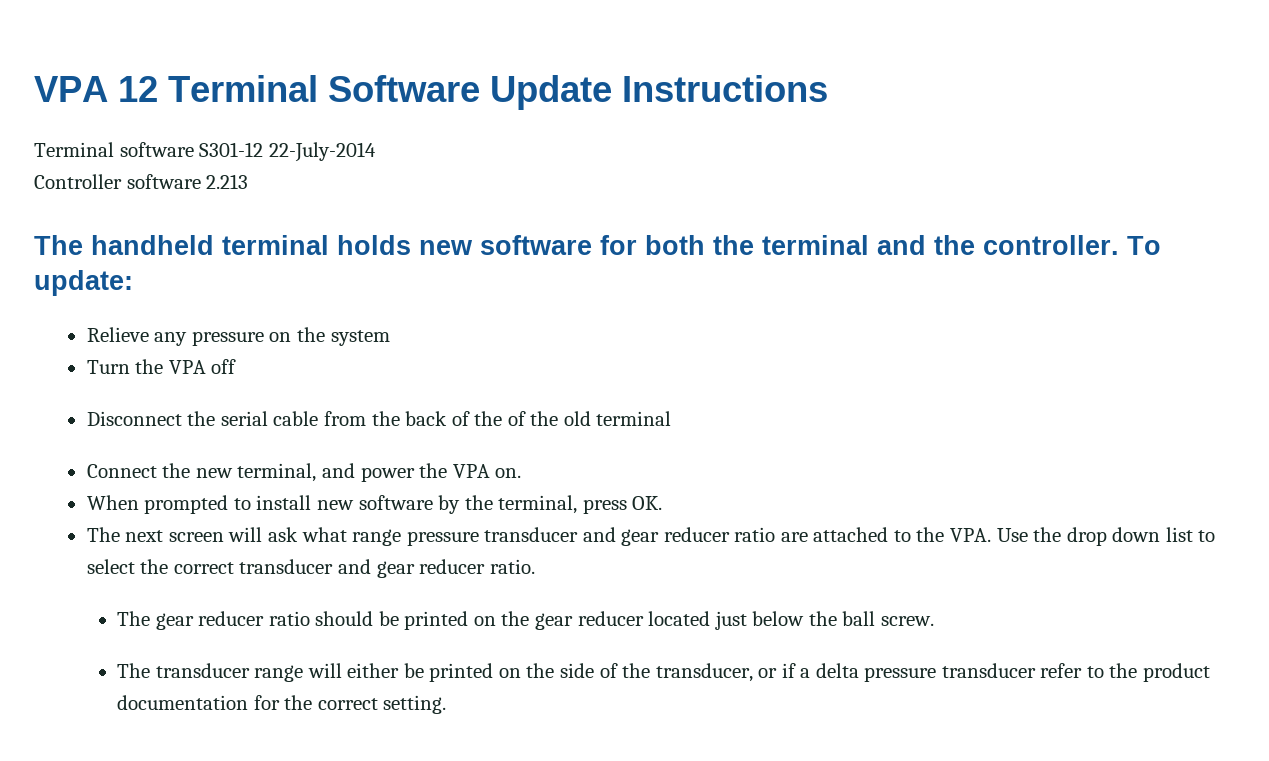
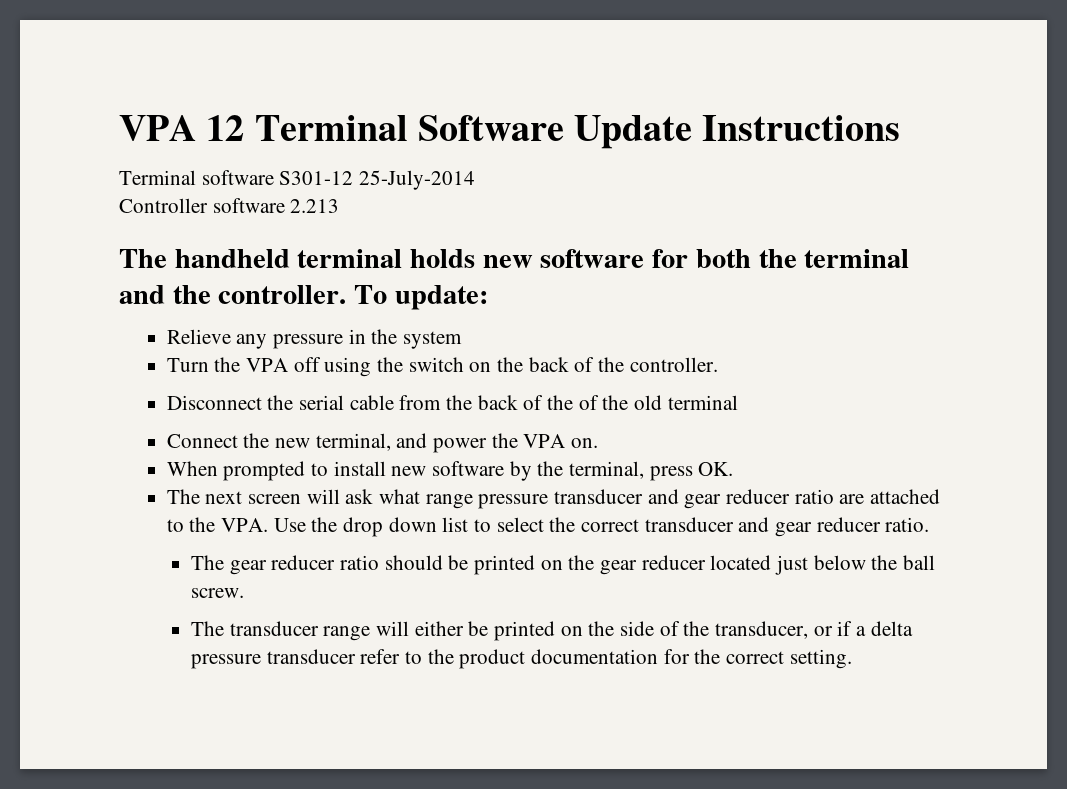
[268,142,376,162] 22-July-2014 -> [359,170,476,190] 25-July-2014
[269,332,292,342] on -> [348,329,366,344] in
(237, 366) none -> [324,357,718,377] using the switch on the back of the controller.

